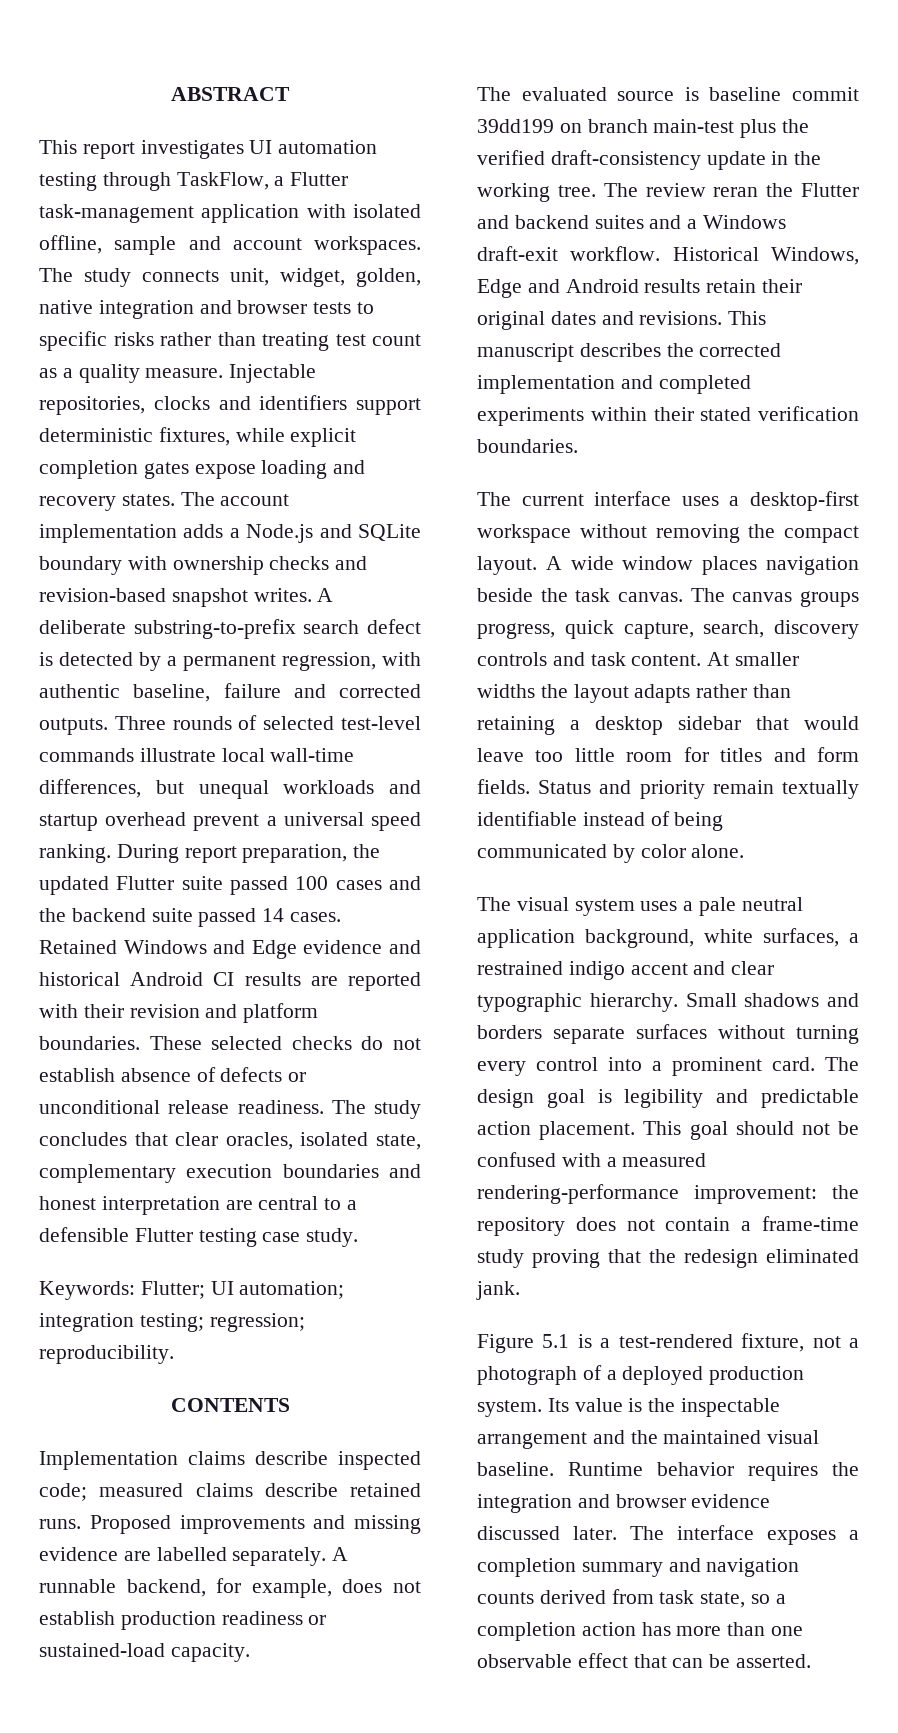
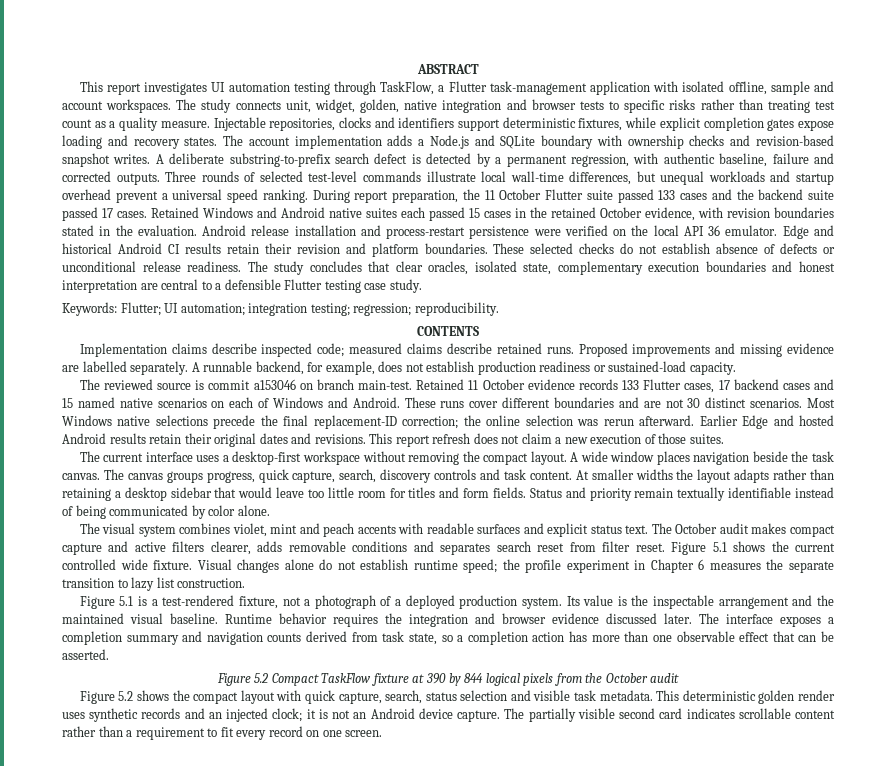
[39,876,109,895] updated -> [484,189,542,200] 11 October
[295,876,329,890] 100 -> [658,190,676,200] 133
[262,908,285,922] 14 -> [102,208,113,218] 17
[251,940,383,959] Edge evidence -> [281,207,834,221] [62,225,809,239] Android native suites each passed 15 cases in the retained October evidence, with revision boundaries stated in the evaluation. Android release installation and process-restart persistence were verified on the local API 36 emulator. Edge
[310,972,421,991] [39,1004,78,1018] are reported with -> [226,244,259,254] retain
[521,87,607,101] evaluated -> [103,379,153,390] reviewed
[709,87,859,101] [477,119,810,138] [477,150,822,170] [477,183,859,202] [477,215,787,229] [477,246,859,265] [477,279,560,298] baseline commit 39dd199 on branch main-test plus the verified draft-consistency update in the working tree. The review reran the Flutter and backend suites and a Windows draft-exit workflow. Historical Windows, Edge and -> [208,379,835,393] [62,397,835,408] [62,415,835,429] commit a153046 on branch main-test. Retained 11 October evidence records 133 Flutter cases, 17 backend cases and 15 named native scenarios on each of Windows and Android. These runs cover different boundaries and are not 30 distinct scenarios. Most Windows native selections precede the final replacement-ID correction; the online selection was rerun afterward. Earlier Edge and hosted
[477,343,782,362] [477,375,751,394] [477,406,859,426] [477,439,578,453] manuscript describes the corrected implementation and completed experiments within their stated verification boundaries. -> [395,433,724,447] report refresh does not claim a new execution of those suites.
[640,897,803,916] [477,928,859,948] [477,961,775,980] [477,993,859,1012] [477,1024,859,1044] [477,1057,859,1076] [477,1089,859,1108] [477,1121,859,1140] [477,1152,707,1167] [477,1184,859,1204] [477,1216,859,1236] [477,1249,859,1268] [476,1281,520,1300] uses a pale neutral application background, white surfaces, a restrained indigo accent and clear typographic hierarchy. Small shadows and borders separate surfaces without turning every control into a prominent card. The design goal is legibility and predictable action placement. This goal should not be confused with a measured rendering-performance improvement: the repository does not contain a frame-time study proving that the redesign eliminated jank. -> [179,523,836,537] [62,541,836,555] [62,559,834,573] [62,577,246,591] combines violet, mint and peach accents with readable surfaces and explicit status text. The October audit makes compact capture and active filters clearer, adds removable conditions and separates search reset from filter reset. Figure 5.1 shows the current controlled wide fixture. Visual changes alone do not establish runtime speed; the profile experiment in Chapter 6 measures the separate transition to lazy list construction.
(812, 1661) none -> [216,673,680,686] [79,690,835,704] [62,708,835,722] [62,726,383,740] // Figure 5.2 Compact TaskFlow fixture at 390 by 844 logical pixels from the October audit // Figure 5.2 shows the compact layout with quick capture, search, status selection and visible task metadata. This deterministic golden render uses synthetic records and an injected clock; it is not an Android device capture. The partially visible second card indicates scrollable content rather than a requirement to fit every record on one screen.

